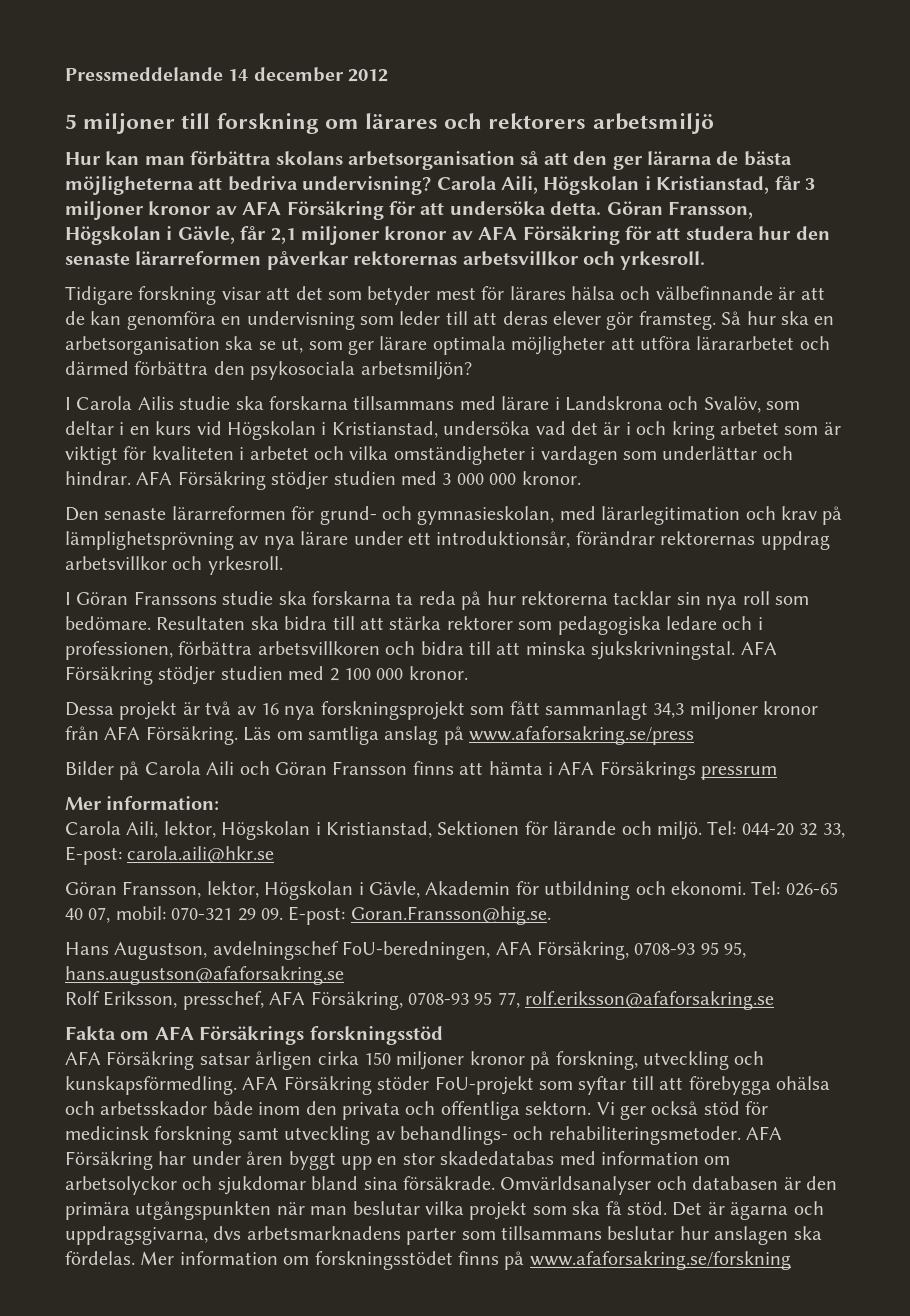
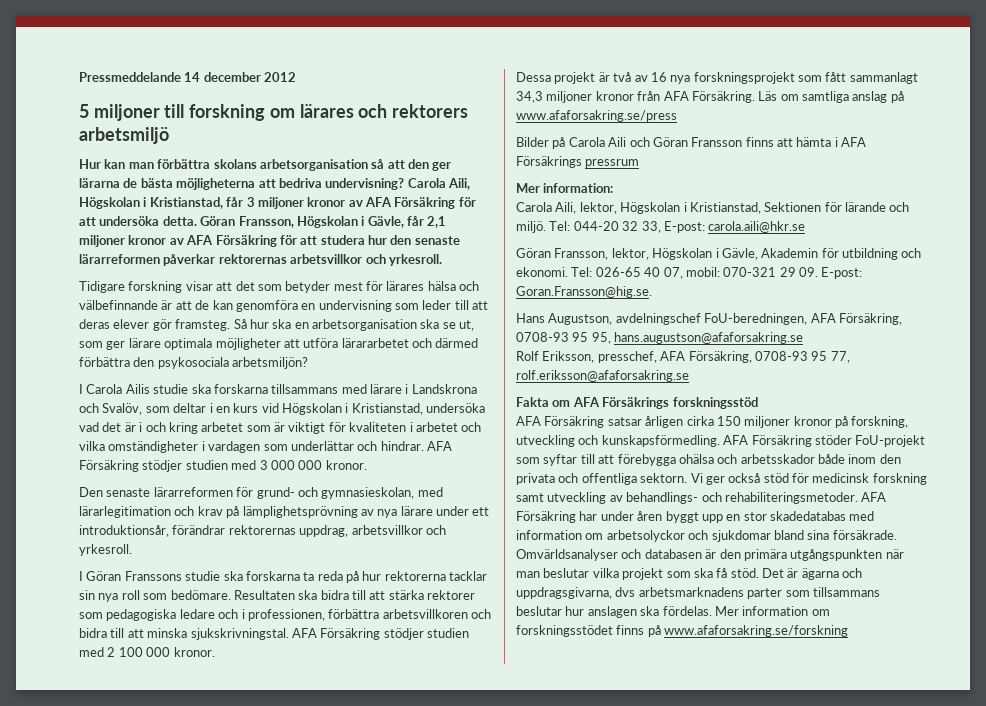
[760,531,830,550] uppdrag -> [299,525,349,537] uppdrag,

